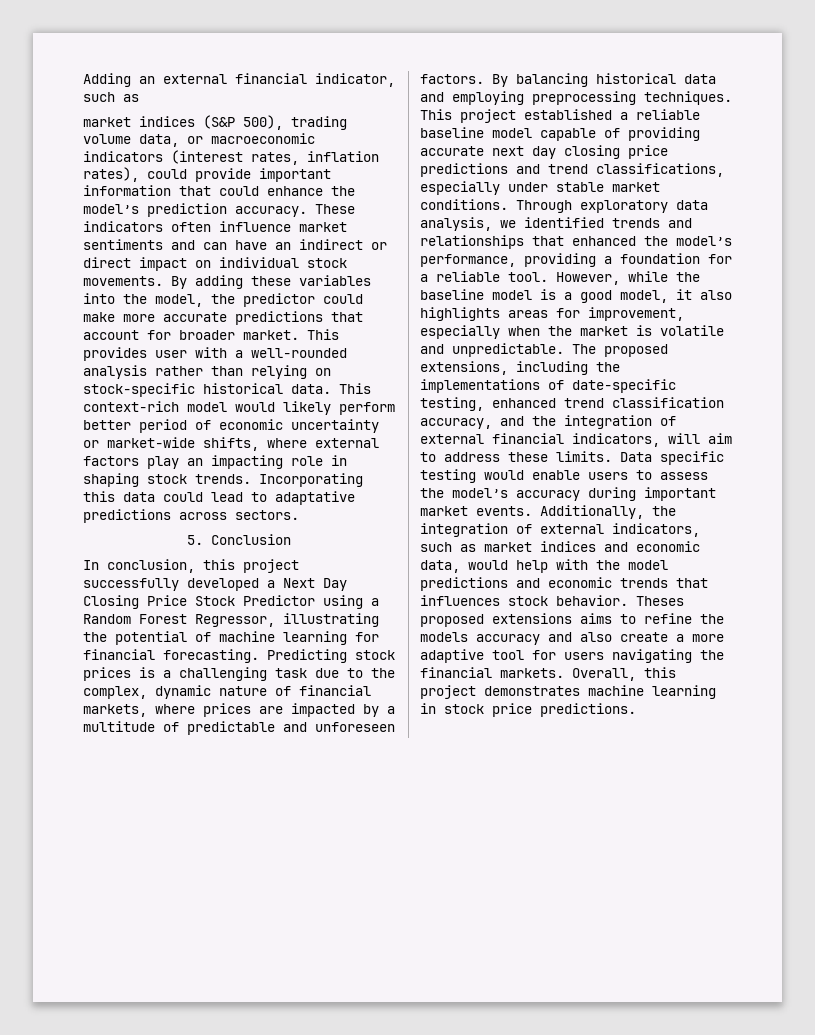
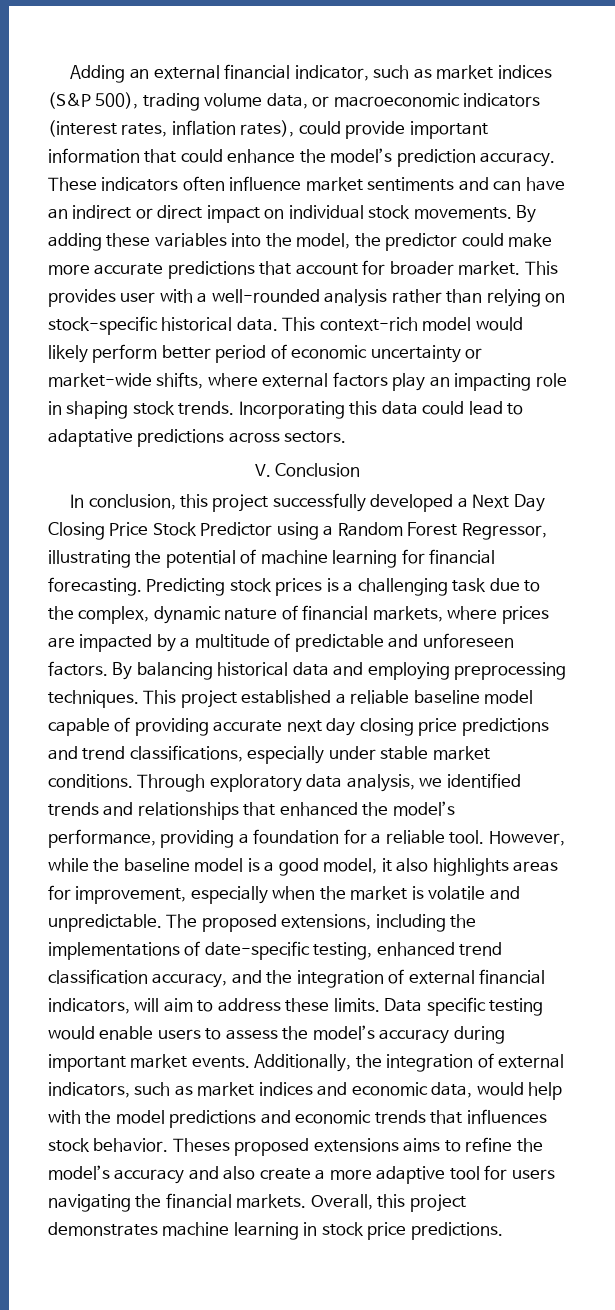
(139, 98) // -> (432, 73) none
[187,535,203,545] 5. -> [254,464,271,477] V.
[420,632,468,642] models -> [48,1165,110,1180] model’s

